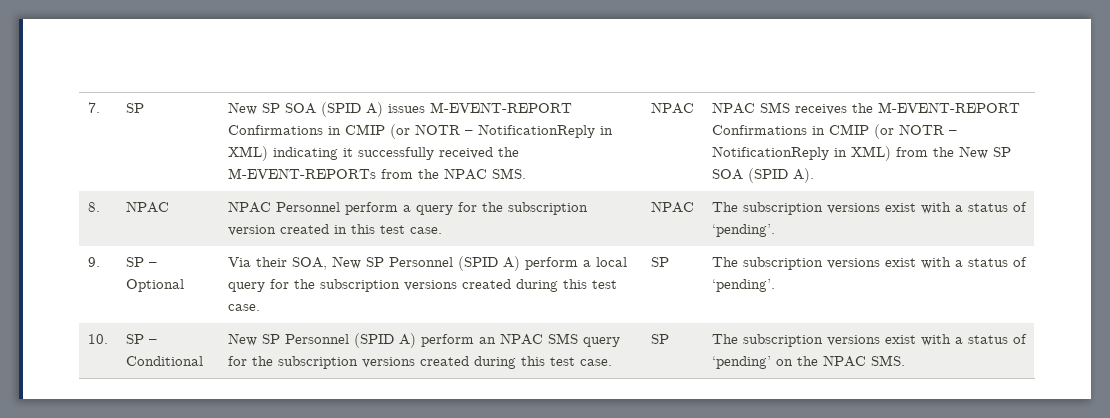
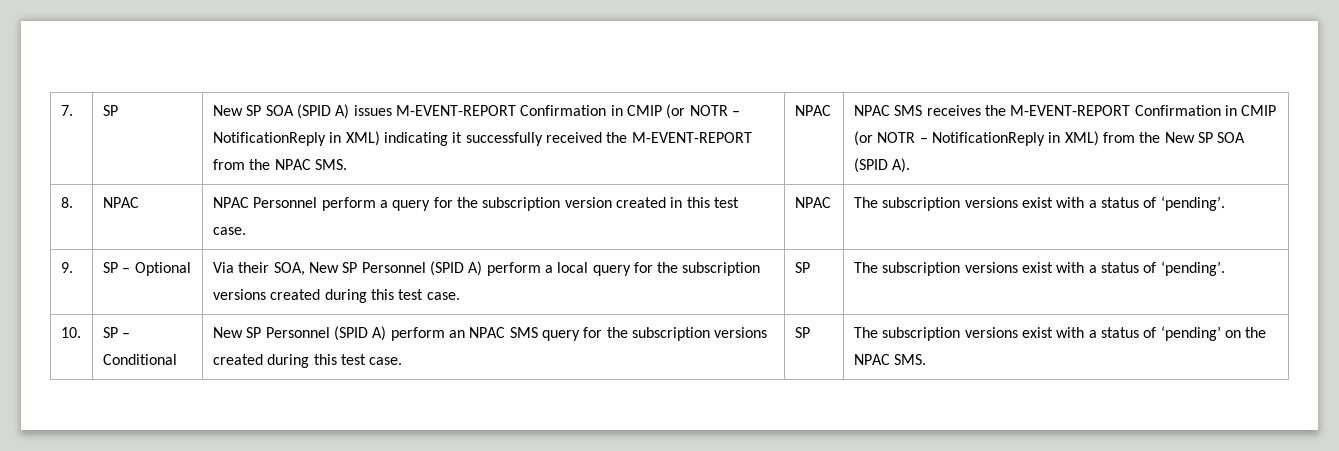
[227,125,323,135] Confirmations -> [520,105,607,116] Confirmation
[227,168,376,179] M-EVENT-REPORTs -> [631,132,752,143] M-EVENT-REPORT
[711,125,807,135] Confirmations -> [1134,105,1221,116] Confirmation

